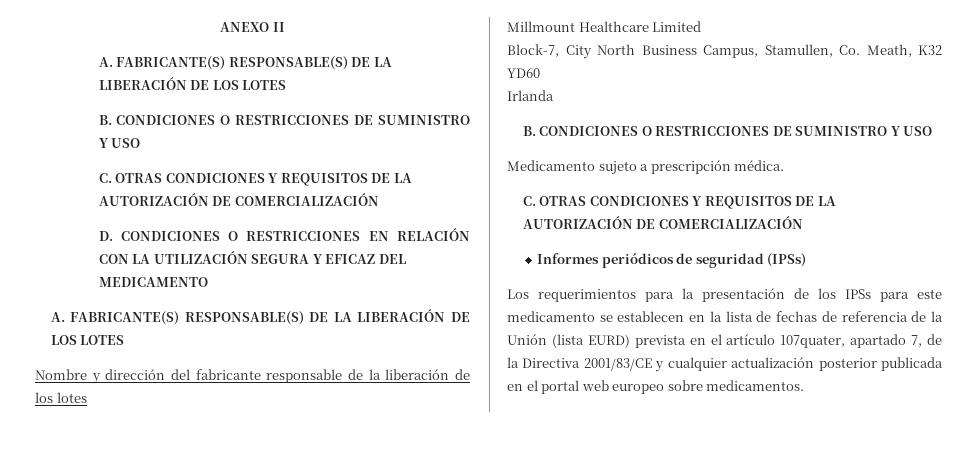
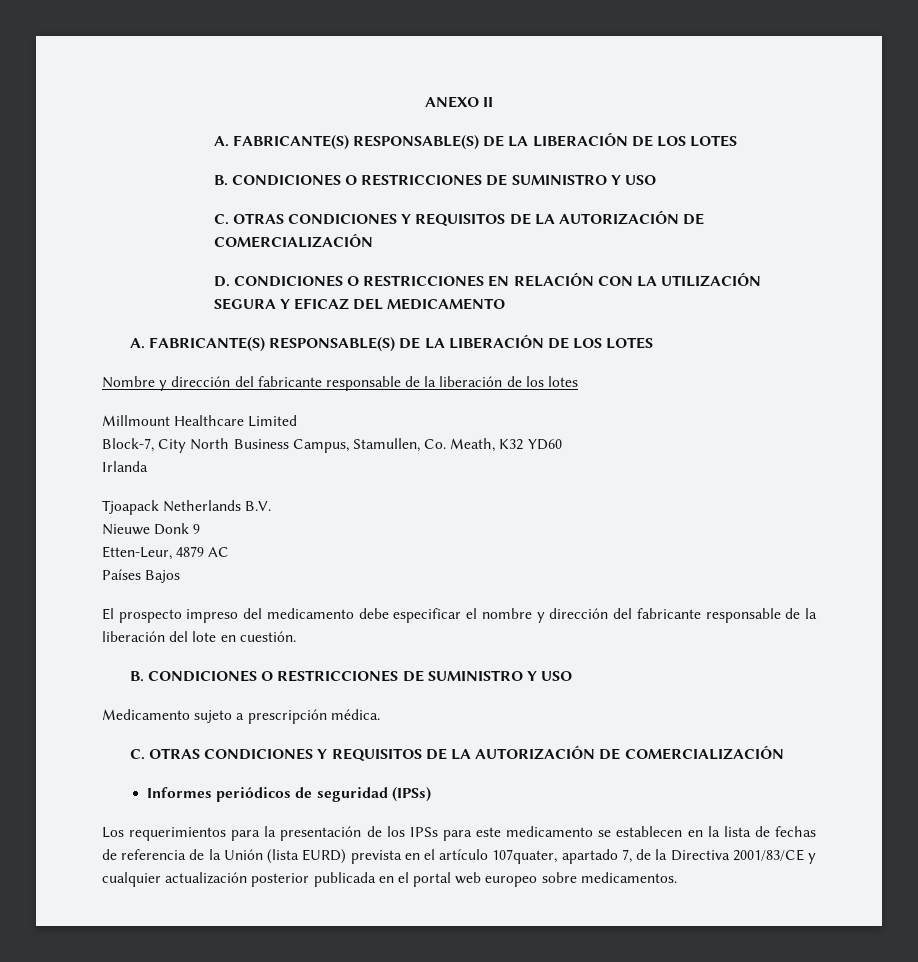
(554, 95) none -> [102,500,272,515] [102,523,201,535] [102,546,230,560] [102,569,181,583] [102,608,818,623] [102,631,296,642] // Tjoapack Netherlands B.V. // Nieuwe Donk 9 // Etten-Leur, 4879 AC // Países Bajos // El prospecto impreso del medicamento debe especificar el nombre y dirección del fabricante responsable de la liberación del lote en cuestión.

